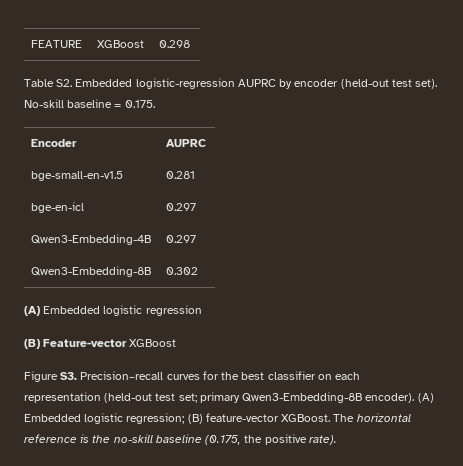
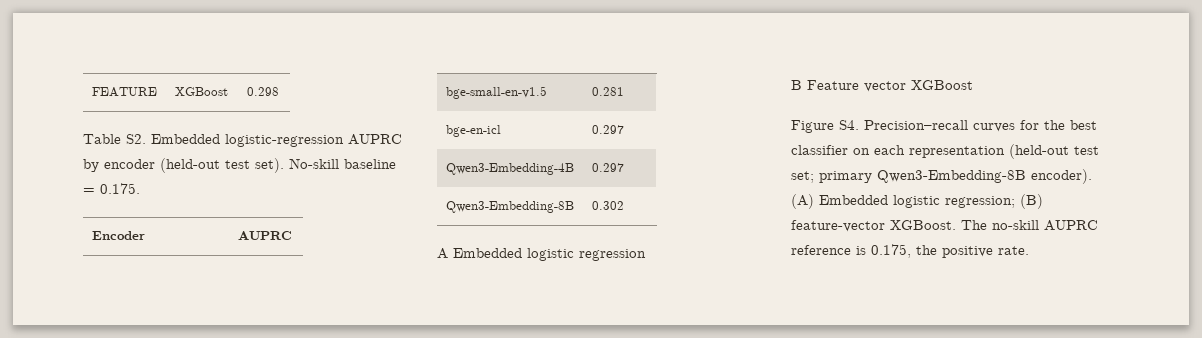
[24,306,40,316] (A) -> [437,248,448,259] A
[24,339,128,349] (B) Feature-vector -> [791,80,906,92] B Feature vector
[60,372,78,380] S3. -> [839,120,859,130] S4.
[356,413,411,422] [24,434,242,445] horizontal reference is the no-skill baseline (0.175, -> [992,220,1098,231] [791,244,911,258] no-skill AUPRC reference is 0.175,
[308,435,337,445] rate). -> [998,246,1029,255] rate.

